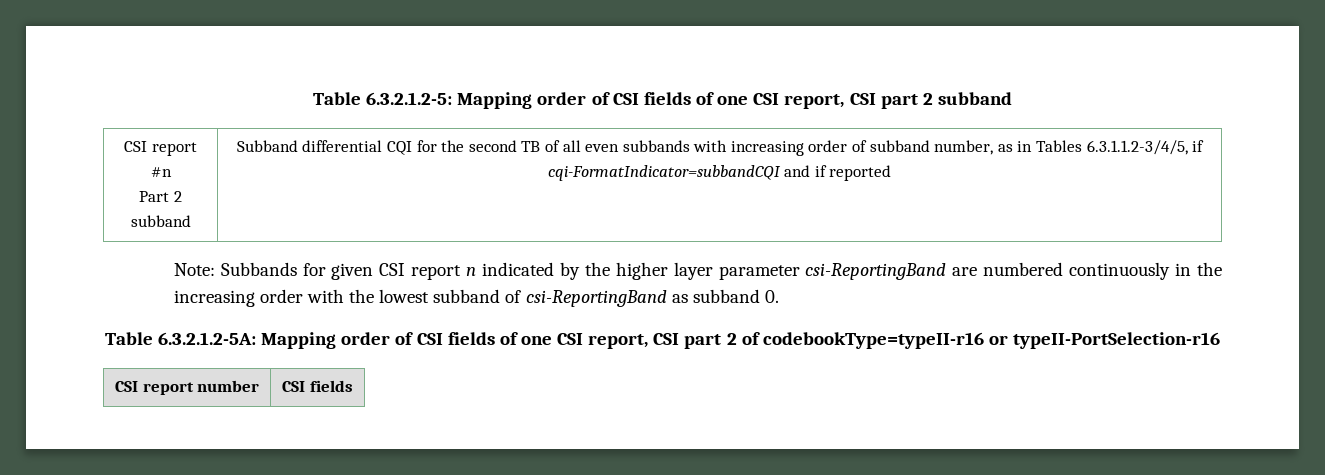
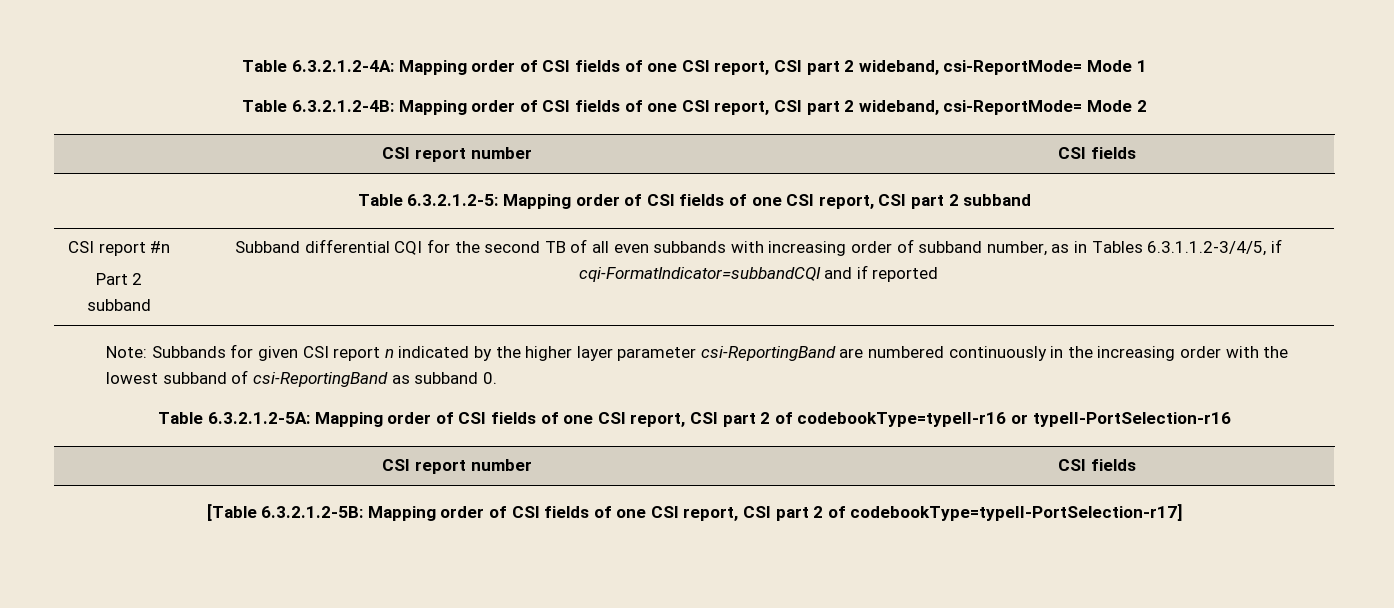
[313,92,362,105] Table -> [242,60,1147,75] [242,100,1147,115] [382,147,532,162] [1058,147,1136,159] [357,194,403,206] Table 6.3.2.1.2-4A: Mapping order of CSI fields of one CSI report, CSI part 2 wideband, csi-ReportMode= Mode 1 // Table 6.3.2.1.2-4B: Mapping order of CSI fields of one CSI report, CSI part 2 wideband, csi-ReportMode= Mode 2 // CSI report number | CSI fields // Table
(353, 386) none -> [206,504,1183,521] // [Table 6.3.2.1.2-5B: Mapping order of CSI fields of one CSI report, CSI part 2 of codebookType=typeII-PortSelection-r17]

